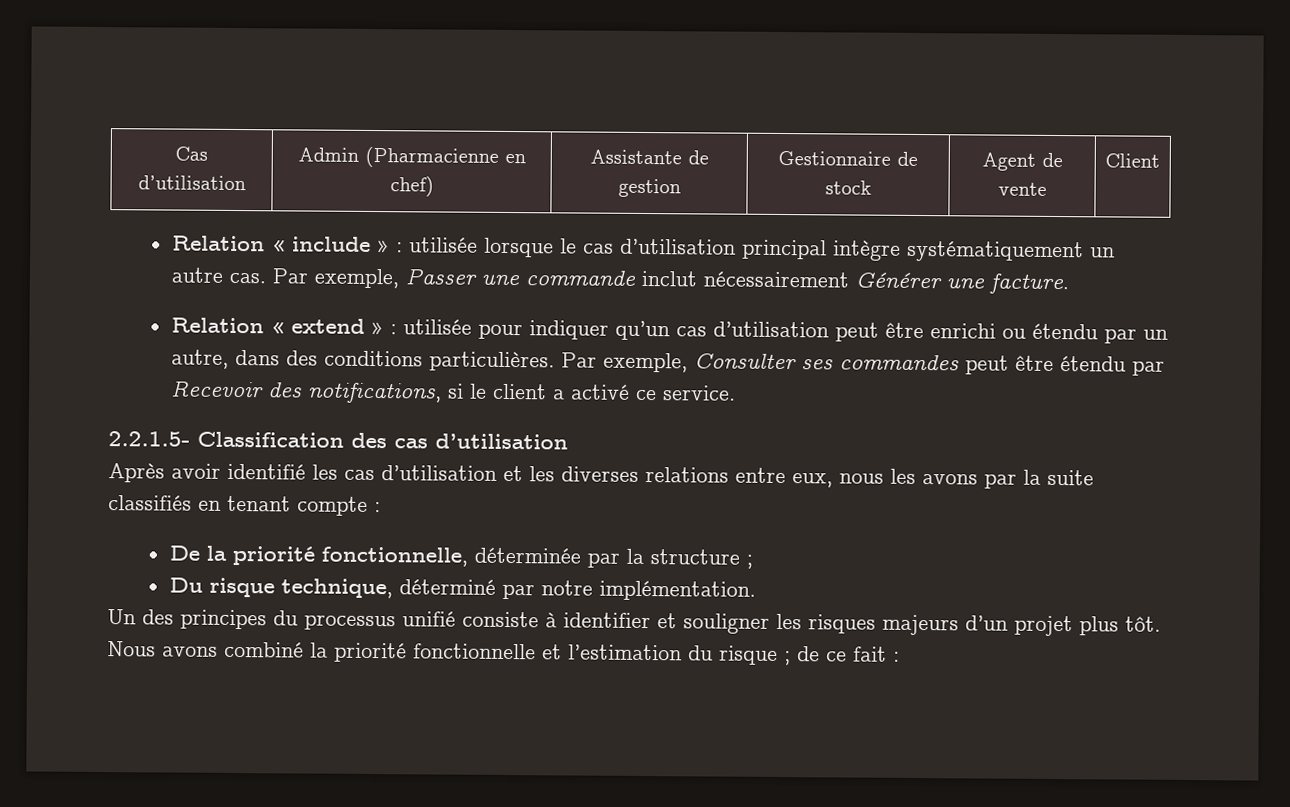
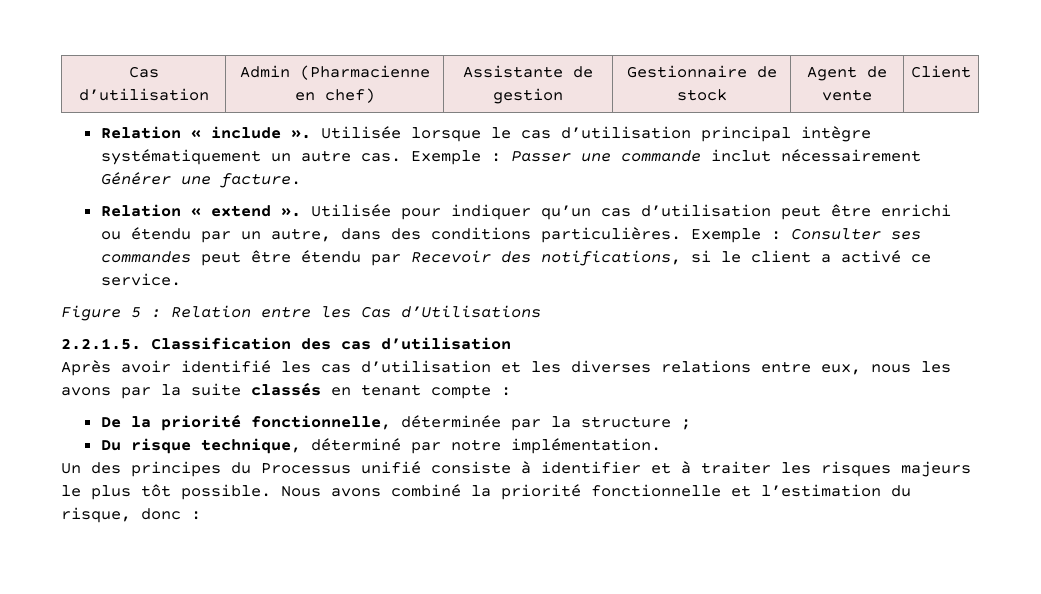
[376,237,478,253] » : utilisée -> [290,126,401,139] ». Utilisée
[271,268,399,289] Par exemple, -> [410,150,501,165] Exemple :
[370,319,472,335] » : utilisée -> [280,204,391,217] ». Utilisée
[560,352,688,373] Par exemple, -> [690,228,781,243] Exemple :
[108,431,190,447] 2.2.1.5- -> [61,305,541,321] [61,338,141,350] Figure 5 : Relation entre les Cas d’Utilisations // 2.2.1.5.
[108,495,192,511] classifiés -> [251,382,321,396] classés
[304,614,396,631] processus -> [261,463,351,474] Processus
[683,613,770,634] souligner -> [681,461,771,474] à traiter
[965,615,1161,637] d’un projet plus tôt. -> [61,484,271,500] le plus tôt possible.
[719,645,887,666] risque ; de ce fait -> [61,507,181,523] risque, donc

